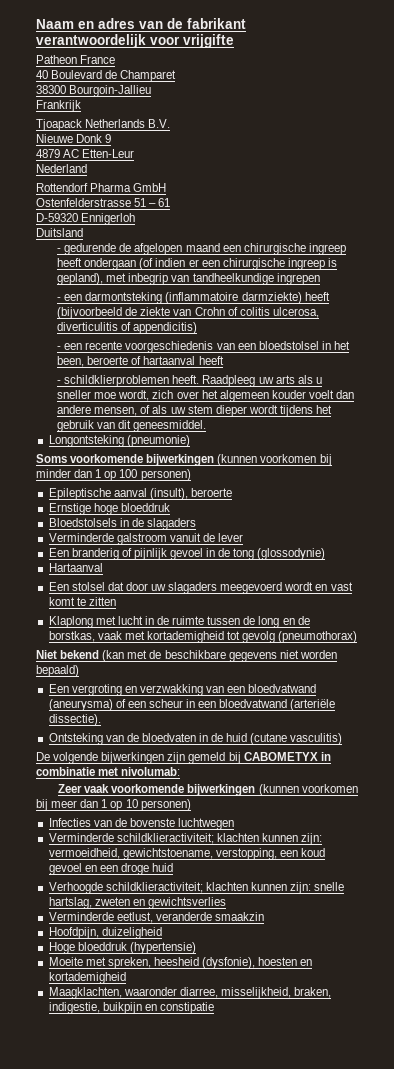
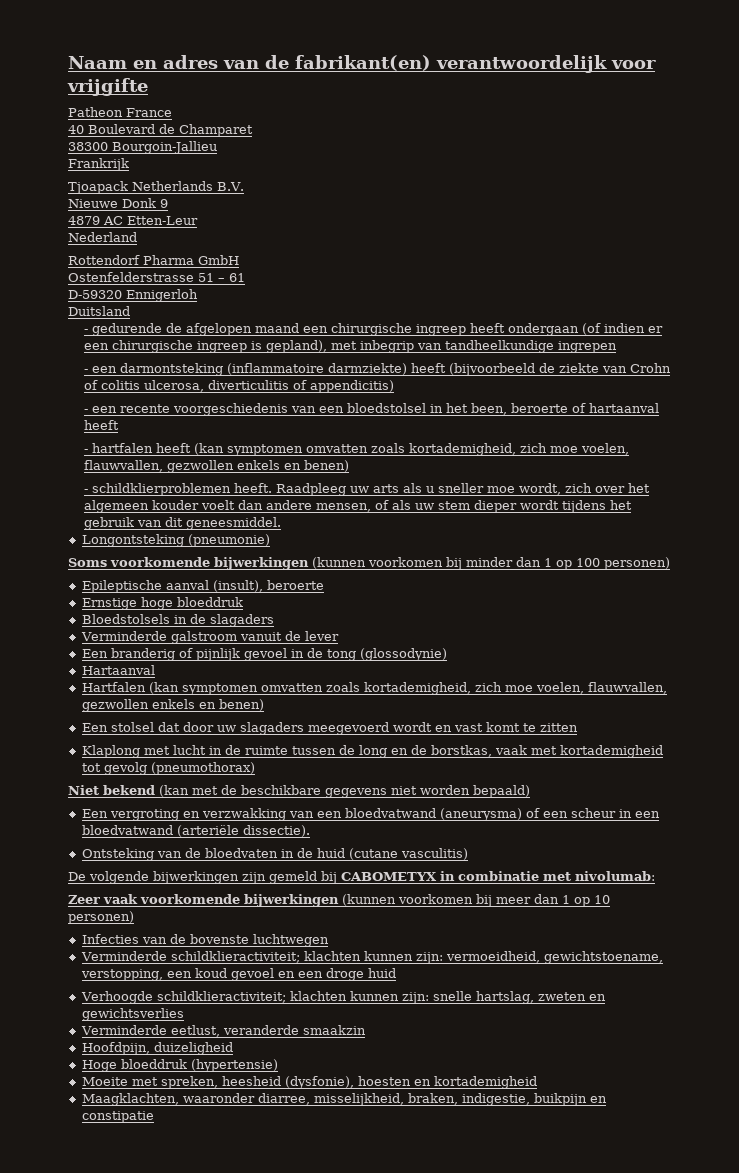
[187,18,246,29] fabrikant -> [295,55,431,71] fabrikant(en)
(224, 360) none -> [83,443,629,456] [83,460,349,473] // - hartfalen heeft (kan symptomen omvatten zoals kortademigheid, zich moe voelen, flauwvallen, gezwollen enkels en benen)
(103, 567) none -> [81,682,667,695] [81,699,264,712] // Hartfalen (kan symptomen omvatten zoals kortademigheid, zich moe voelen, flauwvallen, gezwollen enkels en benen)

